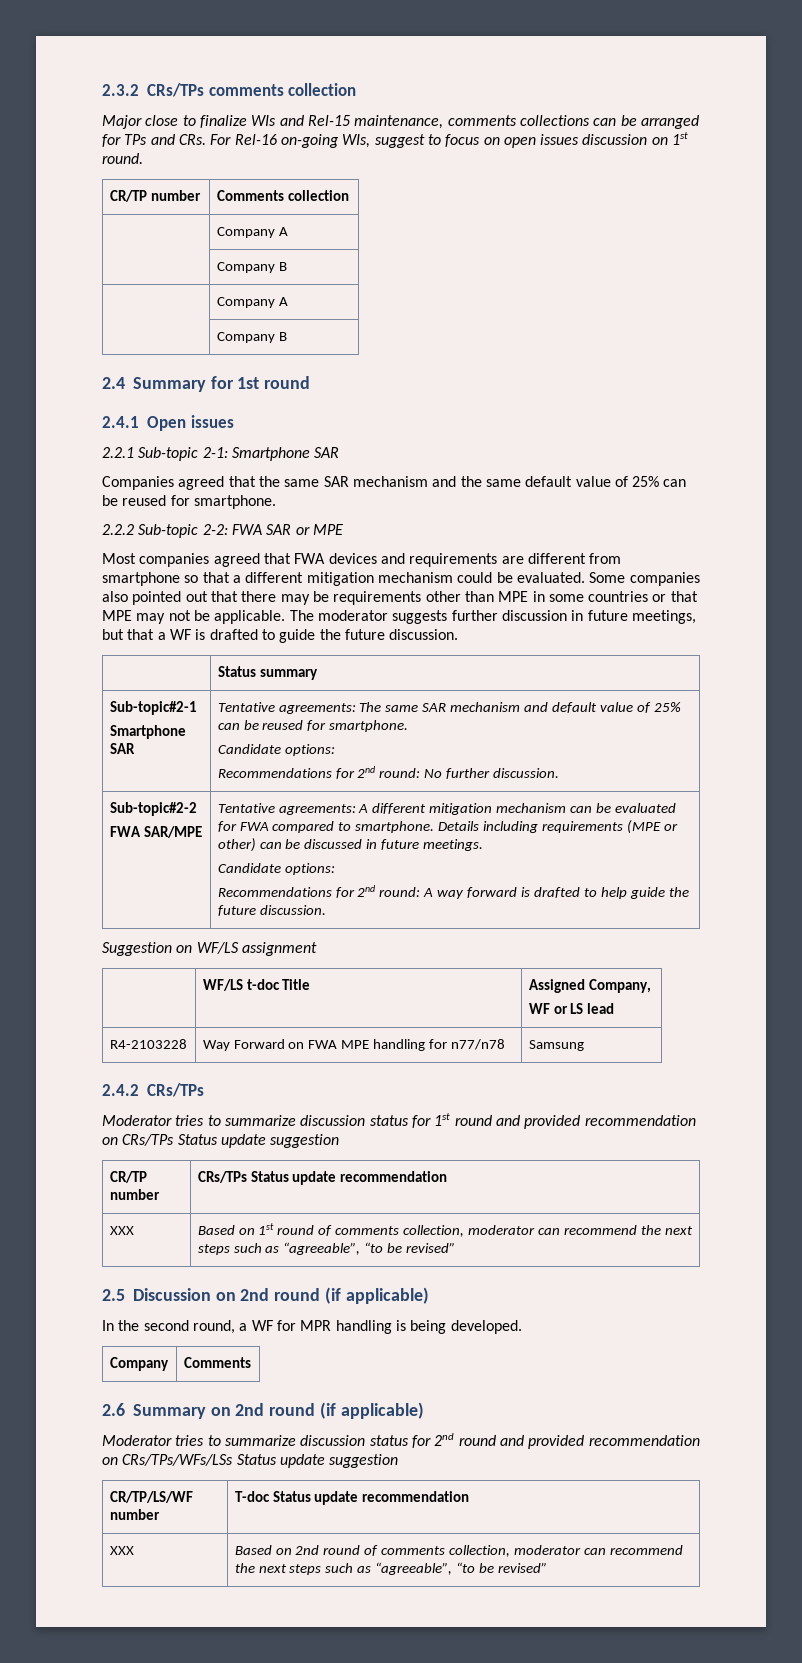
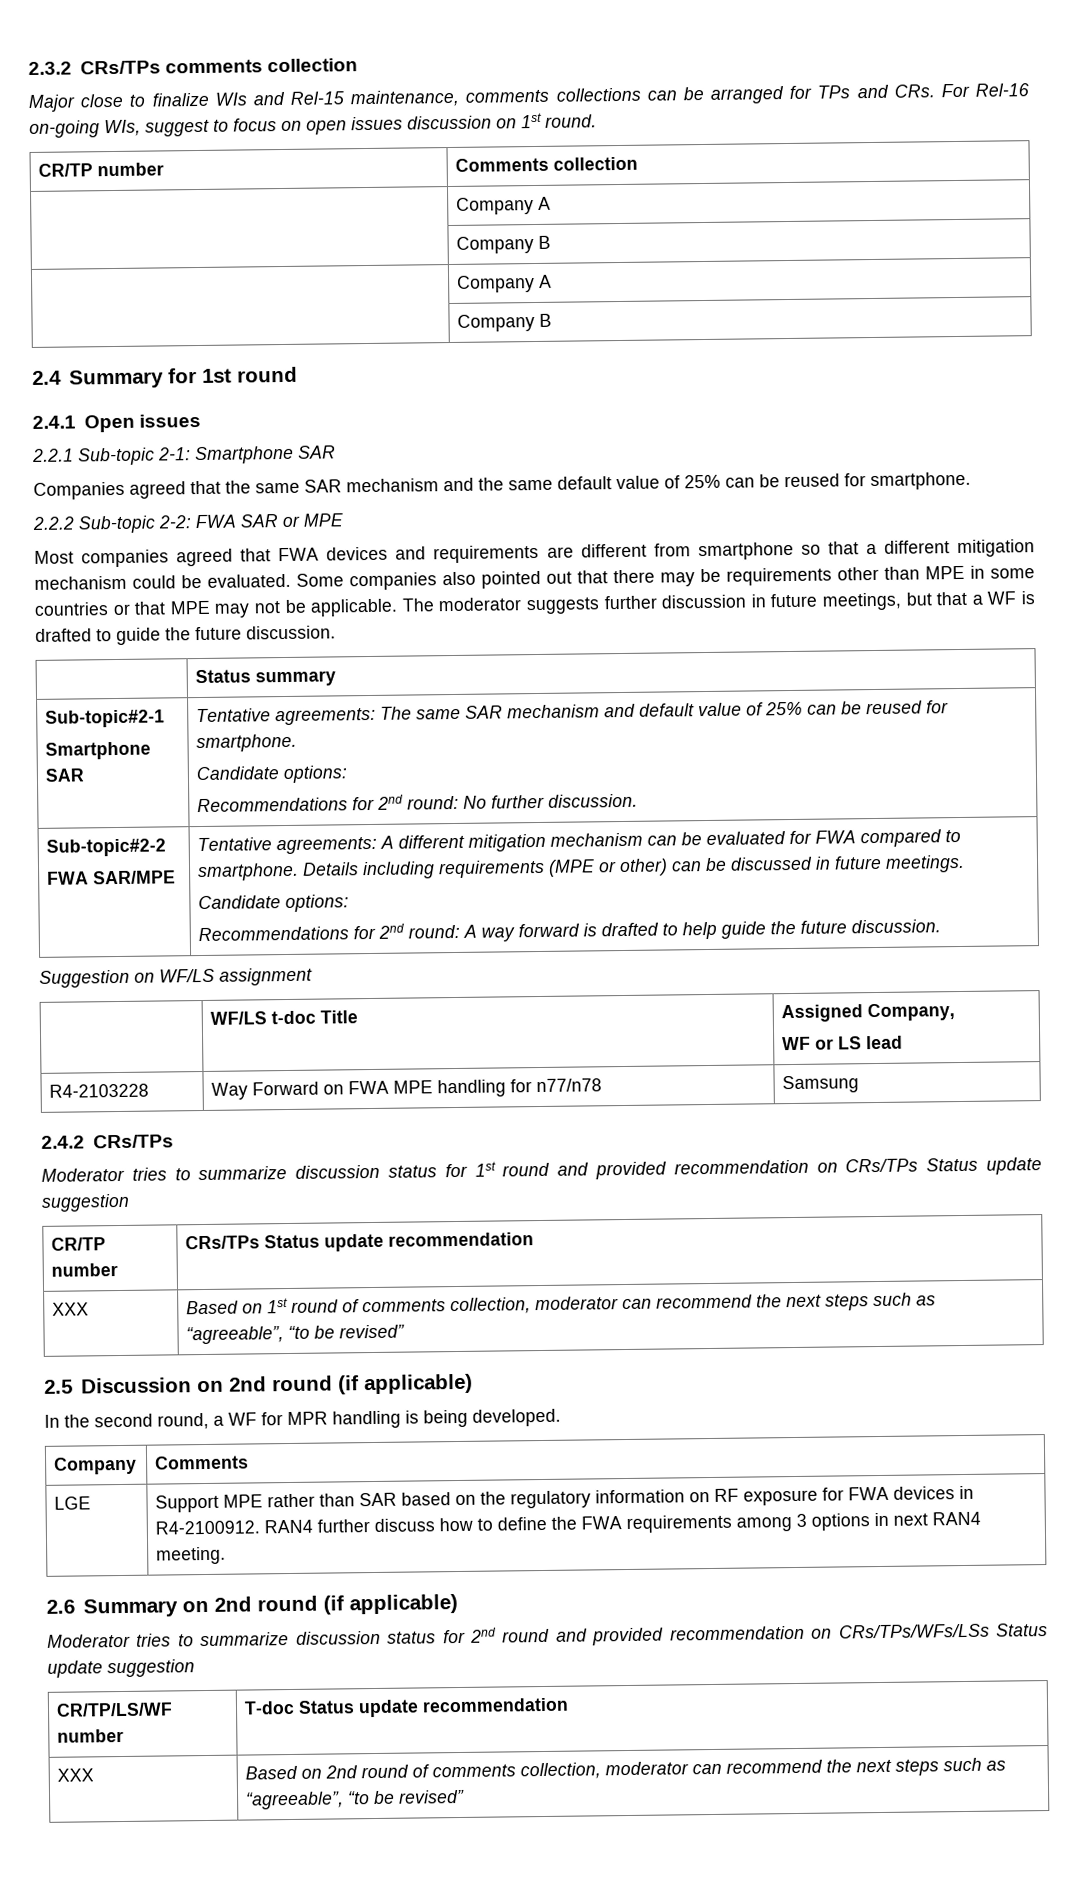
(251, 1362) none -> [54,1496,92,1510] [155,1485,975,1513] [155,1511,982,1535] [156,1546,227,1565] // LGE | Support MPE rather than SAR based on the regulatory information on RF exposure for FWA devices in R4-2100912. RAN4 further discuss how to define the FWA requirements among 3 options in next RAN4 meeting.

